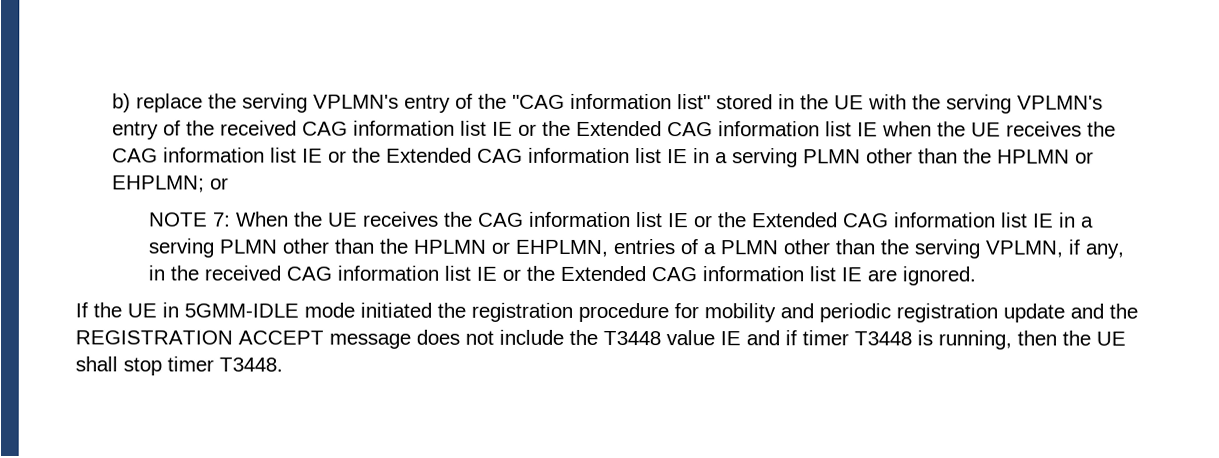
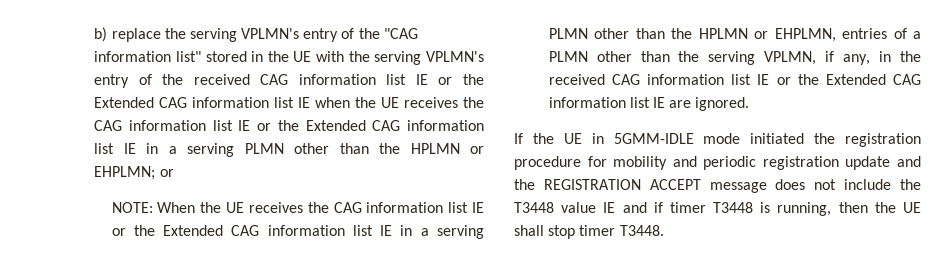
[148,212,231,227] NOTE 7: -> [111,202,153,213] NOTE:

